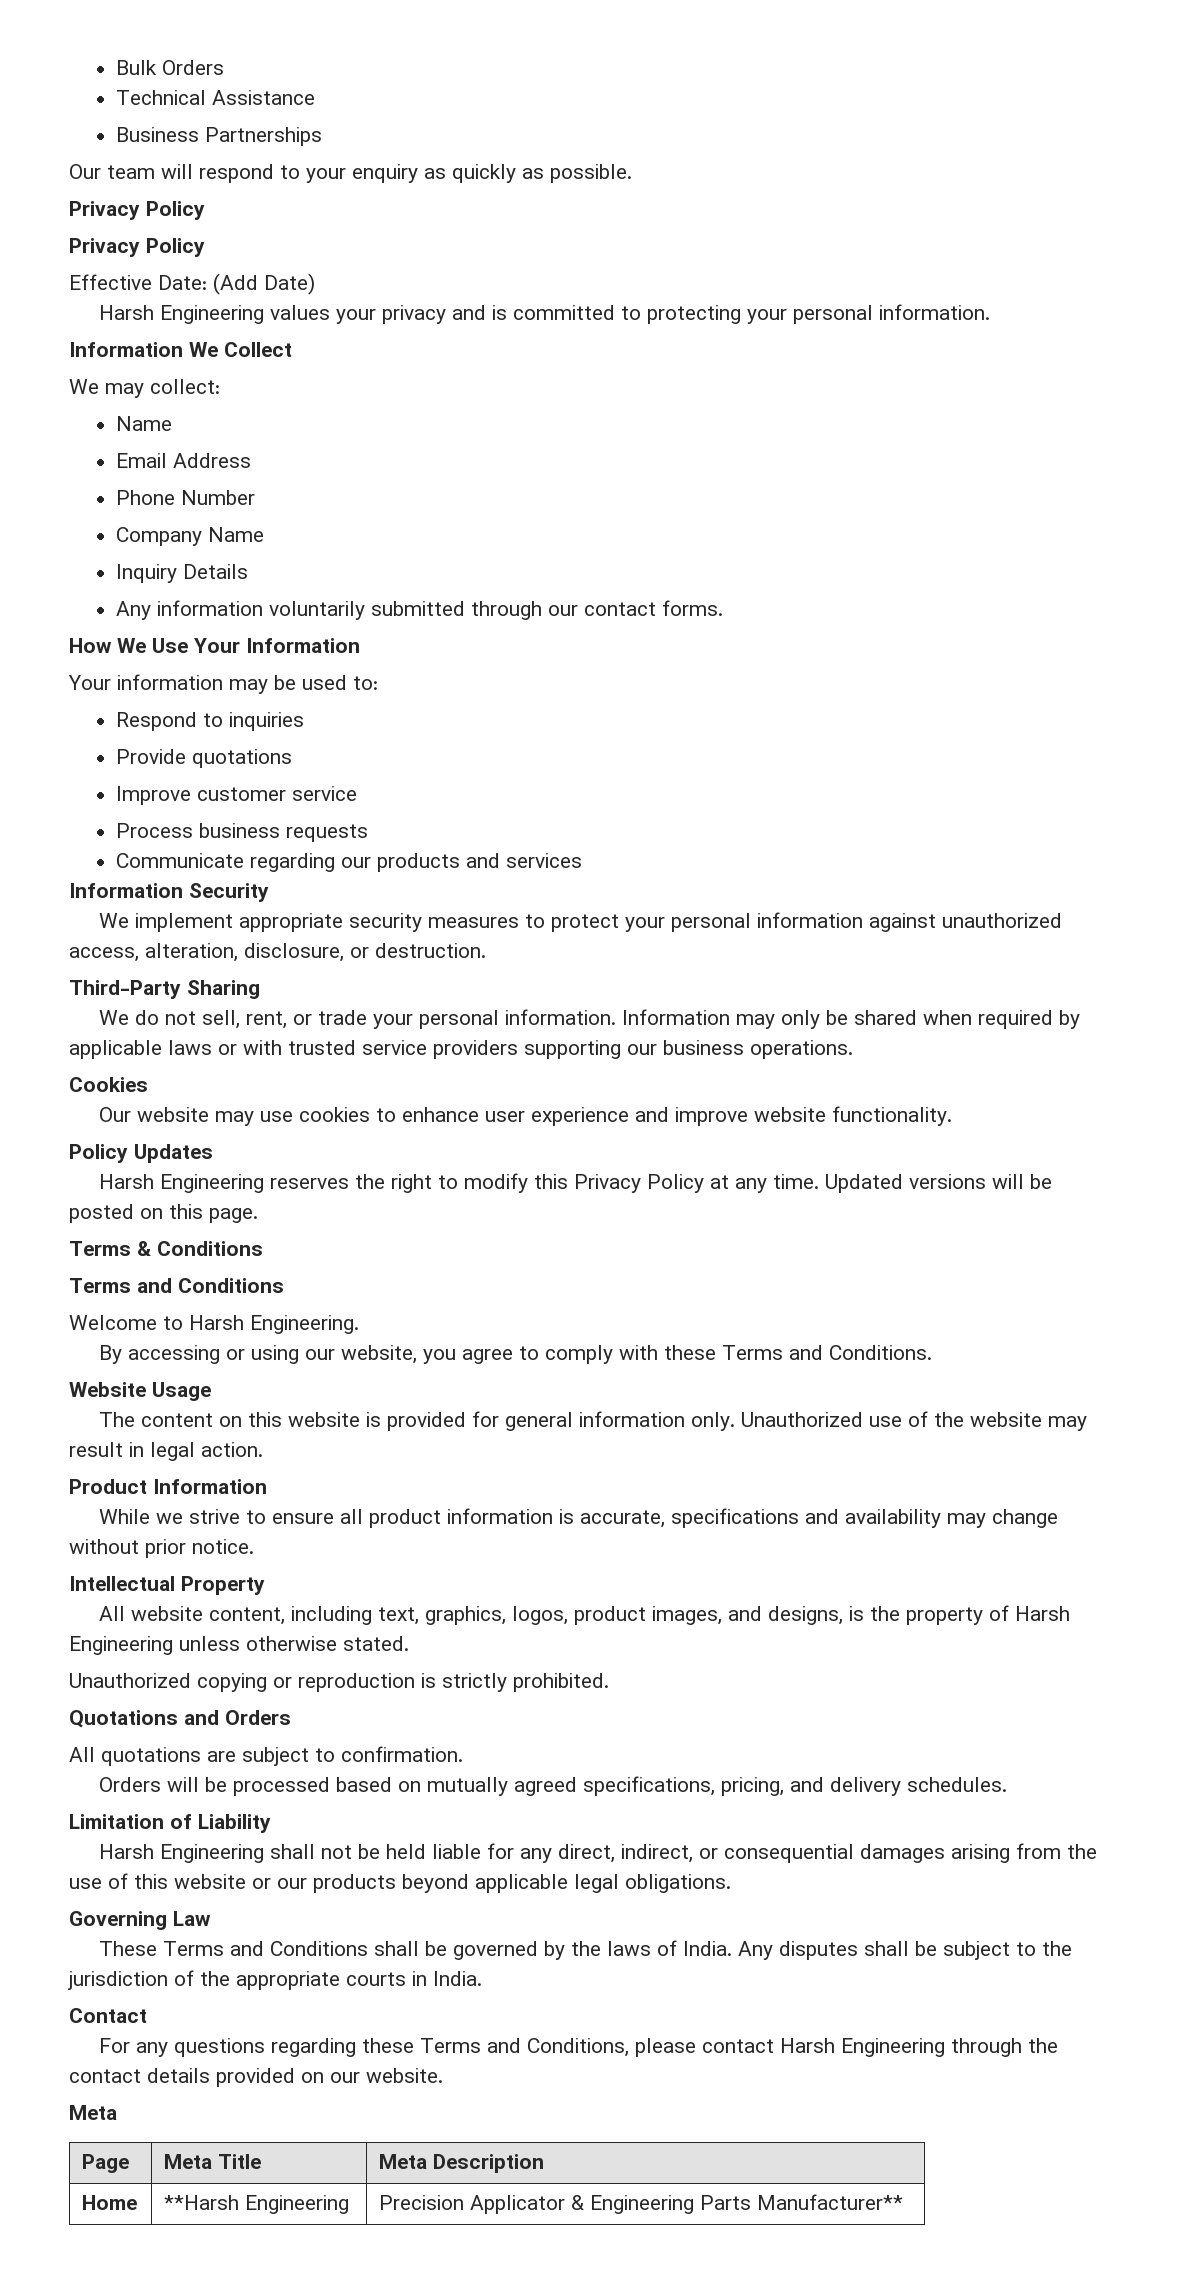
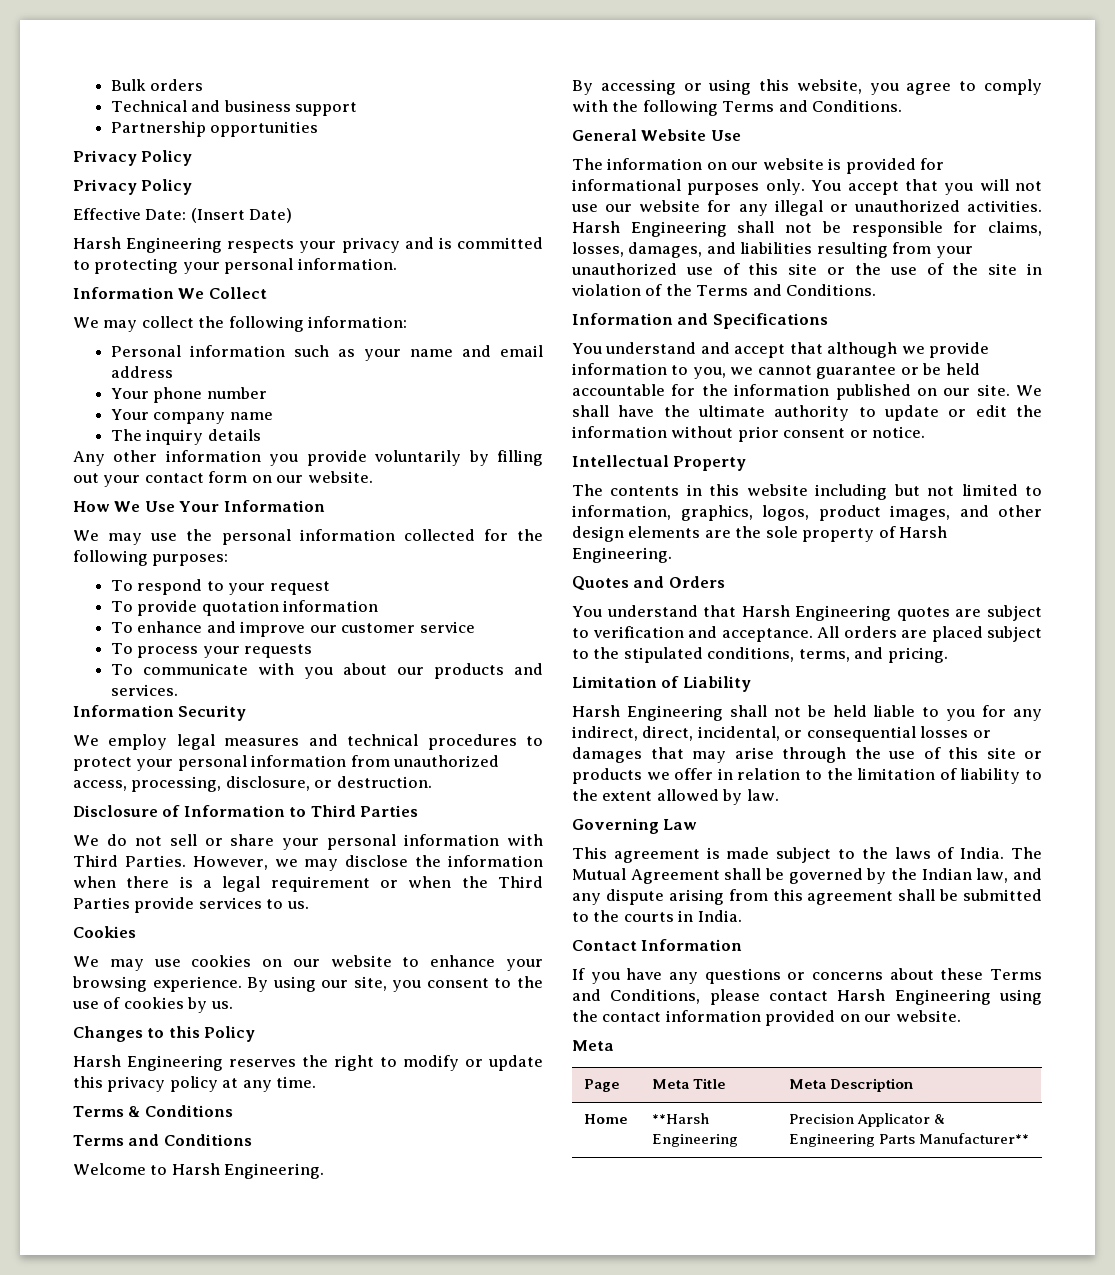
[161,60,224,75] Orders -> [150,79,204,91] orders
[211,90,315,105] [115,127,322,146] [69,164,632,183] Assistance // Business Partnerships // Our team will respond to your enquiry as quickly as possible. -> [191,100,358,116] [111,121,319,137] and business support // Partnership opportunities
[213,273,258,295] (Add -> [190,208,245,223] (Insert
[269,305,330,320] values -> [227,239,295,253] respects
[150,379,220,394] [115,416,172,431] [115,453,251,468] [115,490,255,505] [115,527,264,546] [115,564,248,583] [115,600,723,620] collect: // Name // Email Address // Phone Number // Company Name // Inquiry Details // Any information voluntarily submitted through our contact forms. -> [141,316,408,332] [111,345,543,361] [111,366,174,378] [111,387,267,403] [111,409,273,424] [111,429,261,445] [73,450,543,466] [73,471,373,487] collect the following information: // Personal information such as your name and email address // Your phone number // Your company name // The inquiry details // Any other information you provide voluntarily by filling out your contact form on our website.
[68,674,378,694] [115,712,304,731] [115,749,292,768] [115,786,357,805] [115,823,368,842] [115,853,335,872] Your information may be used to: // Respond to inquiries // Provide quotations // Improve customer service // Process business requests // Communicate regarding -> [73,529,543,545] [73,550,229,566] [111,579,330,595] [111,600,379,616] [111,621,475,637] [111,643,313,658] [111,663,388,679] We may use the personal information collected for the following purposes: // To respond to your request // To provide quotation information // To enhance and improve our customer service // To process your requests // To communicate with you about
[505,853,582,868] services -> [111,684,179,696] services.
[134,913,519,932] implement appropriate security measures -> [108,734,517,750] employ legal measures and technical procedures
[868,913,936,932] against -> [350,755,390,767] from
[145,943,238,962] alteration, -> [131,776,222,792] processing,
[69,980,260,999] [98,1009,1080,1029] [69,1040,853,1059] Third-Party Sharing // We do not sell, rent, or trade your personal information. Information may only be shared when required by applicable laws or with trusted service providers supporting our business operations. -> [73,805,419,817] [73,834,543,850] [73,855,543,871] [73,876,543,892] [73,897,309,913] Disclosure of Information to Third Parties // We do not sell or share your personal information with Third Parties. However, we may disclose the information when there is a legal requirement or when the Third Parties provide services to us.
[98,1107,209,1122] Our website -> [73,956,99,967] We
[375,1106,952,1126] [69,1144,213,1163] to enhance user experience and improve website functionality. // Policy Updates -> [262,955,543,971] [72,976,543,992] [72,997,233,1013] [73,1026,256,1042] on our website to enhance your browsing experience. By using our site, you consent to the use of cookies by us. // Changes to this Policy
[533,1174,1052,1193] [69,1204,258,1223] this Privacy Policy at any time. Updated versions will be posted on this page. -> [465,1055,543,1071] [73,1076,317,1092] or update this privacy policy at any time.
[304,1349,335,1360] our -> [759,79,790,91] this
[663,1345,932,1360] [69,1382,211,1401] [98,1411,1087,1431] [69,1442,263,1461] [69,1479,267,1494] [98,1508,1058,1528] [69,1539,254,1558] [69,1576,265,1595] [98,1606,419,1625] these Terms and Conditions. // Website Usage // The content on this website is provided for general information only. Unauthorized use of the website may result in legal action. // Product Information // While we strive to ensure all product information is accurate, specifications and availability may change without prior notice. // Intellectual Property // All website content, including text, -> [612,100,903,116] [572,129,741,141] [572,158,945,174] [572,179,1042,195] [571,200,1042,216] [572,221,1042,237] [572,242,973,258] [571,263,1042,275] [571,284,877,296] [572,313,828,329] [572,342,990,358] [572,363,980,379] [572,384,1042,400] [572,405,1042,421] [572,426,926,442] [572,455,747,471] [572,484,1042,500] [572,505,671,520] the following Terms and Conditions. // General Website Use // The information on our website is provided for informational purposes only. You accept that you will not use our website for any illegal or unauthorized activities. Harsh Engineering shall not be responsible for claims, losses, damages, and liabilities resulting from your unauthorized use of this site or the use of the site in violation of the Terms and Conditions. // Information and Specifications // You understand and accept that although we provide information to you, we cannot guarantee or be held accountable for the information published on our site. We shall have the ultimate authority to update or edit the information without prior consent or notice. // Intellectual Property // The contents in this website including but not limited to information,
[767,1605,1070,1625] [69,1636,409,1655] [69,1673,609,1692] [69,1710,291,1728] [69,1746,463,1766] [98,1776,1007,1796] designs, is the property of Harsh Engineering unless otherwise stated. // Unauthorized copying or reproduction is strictly prohibited. // Quotations and Orders // All quotations are subject to confirmation. // Orders will be processed based on mutually agreed specifications, pricing, and delivery schedules. -> [998,505,1042,517] [572,526,948,542] [572,547,672,563] [572,576,725,591] [572,605,1042,621] [572,626,1042,642] [572,647,948,663] other design elements are the sole property of Harsh Engineering. // Quotes and Orders // You understand that Harsh Engineering quotes are subject to verification and acceptance. All orders are placed subject to the stipulated conditions, terms, and pricing.
[486,1843,1097,1863] [69,1873,731,1893] [69,1911,211,1930] [98,1941,368,1956] for any direct, indirect, or consequential damages arising from the use of this website or our products beyond applicable legal obligations. // Governing Law // These Terms and Conditions -> [922,705,1042,721] [572,726,991,742] [572,747,1042,763] [572,768,1042,784] [572,789,779,805] [572,818,698,834] [572,847,1042,863] [572,868,720,884] to you for any indirect, direct, incidental, or consequential losses or damages that may arise through the use of this site or products we offer in relation to the limitation of liability to the extent allowed by law. // Governing Law // This agreement is made subject to the laws of India. The Mutual Agreement
[606,1940,1072,1960] [68,1970,340,1990] laws of India. Any disputes shall be subject to the jurisdiction of the appropriate -> [921,868,1042,883] [572,889,1042,905] [572,910,620,922] Indian law, and any dispute arising from this agreement shall be submitted to the
[98,2038,356,2057] // For any questions regarding -> [641,939,743,951] [572,968,934,984] Information // If you have any questions or concerns about
[950,2038,1022,2057] through -> [999,989,1042,1005] using
[147,2068,210,2083] details -> [665,1010,761,1022] information

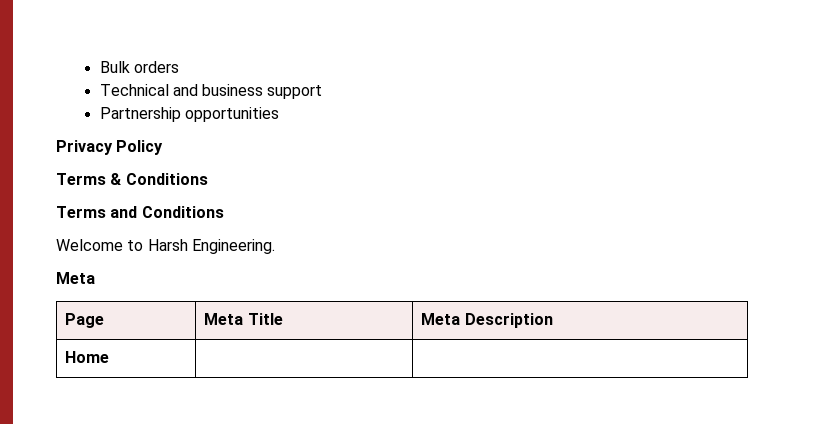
[73,179,193,195] [73,208,293,223] [73,237,544,253] [73,258,397,274] [73,287,267,299] [73,316,408,332] [111,345,543,361] [111,366,174,378] [111,387,267,403] [111,409,273,424] [111,429,261,445] [73,450,543,466] [73,471,373,487] [73,500,325,512] [73,529,543,545] [73,550,229,566] [111,579,330,595] [111,600,379,616] [111,621,475,637] [111,643,313,658] [111,663,543,679] [111,684,179,696] [73,705,247,721] [73,734,543,750] [73,755,500,771] [73,776,432,792] [73,805,419,817] [73,834,543,850] [73,855,543,871] [73,876,543,892] [73,897,309,913] [73,926,136,938] [73,955,543,971] [72,976,543,992] [72,997,233,1013] [73,1026,256,1042] [73,1055,543,1071] [73,1076,317,1092] // Privacy Policy // Effective Date: (Insert Date) // Harsh Engineering respects your privacy and is committed to protecting your personal information. // Information We Collect // We may collect the following information: // Personal information such as your name and email address // Your phone number // Your company name // The inquiry details // Any other information you provide voluntarily by filling out your contact form on our website. // How We Use Your Information // We may use the personal information collected for the following purposes: // To respond to your request // To provide quotation information // To enhance and improve our customer service // To process your requests // To communicate with you about our products and services. // Information Security // We employ legal measures and technical procedures to protect your personal information from unauthorized access, processing, disclosure, or destruction. // Disclosure of Information to Third Parties // We do not sell or share your personal information with Third Parties. However, we may disclose the information when there is a legal requirement or when the Third Parties provide services to us. // Cookies // We may use cookies on our website to enhance your browsing experience. By using our site, you consent to the use of cookies by us. // Changes to this Policy // Harsh Engineering reserves the right to modify or update this privacy policy at any time. -> (164, 147) none
[572,79,1042,95] [572,100,903,116] [572,129,741,141] [572,158,945,174] [572,179,1042,195] [571,200,1042,216] [572,221,1042,237] [572,242,973,258] [571,263,1042,275] [571,284,877,296] [572,313,828,329] [572,342,990,358] [572,363,980,379] [572,384,1042,400] [572,405,1042,421] [572,426,926,442] [572,455,747,471] [572,484,1042,500] [572,505,1042,521] [572,526,948,542] [572,547,672,563] [572,576,725,591] [572,605,1042,621] [572,626,1042,642] [572,647,948,663] [572,676,751,692] [572,705,1042,721] [572,726,991,742] [572,747,1042,763] [572,768,1042,784] [572,789,779,805] [572,818,698,834] [572,847,1042,863] [572,868,1042,884] [572,889,1042,905] [572,910,742,922] [572,939,743,951] [572,968,1043,984] [572,989,1042,1005] [572,1010,961,1026] // By accessing or using this website, you agree to comply with the following Terms and Conditions. // General Website Use // The information on our website is provided for informational purposes only. You accept that you will not use our website for any illegal or unauthorized activities. Harsh Engineering shall not be responsible for claims, losses, damages, and liabilities resulting from your unauthorized use of this site or the use of the site in violation of the Terms and Conditions. // Information and Specifications // You understand and accept that although we provide information to you, we cannot guarantee or be held accountable for the information published on our site. We shall have the ultimate authority to update or edit the information without prior consent or notice. // Intellectual Property // The contents in this website including but not limited to information, graphics, logos, product images, and other design elements are the sole property of Harsh Engineering. // Quotes and Orders // You understand that Harsh Engineering quotes are subject to verification and acceptance. All orders are placed subject to the stipulated conditions, terms, and pricing. // Limitation of Liability // Harsh Engineering shall not be held liable to you for any indirect, direct, incidental, or consequential losses or damages that may arise through the use of this site or products we offer in relation to the limitation of liability to the extent allowed by law. // Governing Law // This agreement is made subject to the laws of India. The Mutual Agreement shall be governed by the Indian law, and any dispute arising from this agreement shall be submitted to the courts in India. // Contact Information // If you have any questions or concerns about these Terms and Conditions, please contact Harsh Engineering using the contact information provided on our website. -> (275, 246) none
[651,1113,709,1124] [651,1134,738,1147] [788,1113,945,1127] [788,1133,1029,1147] **Harsh Engineering | Precision Applicator & Engineering Parts Manufacturer** -> (110, 357) |

